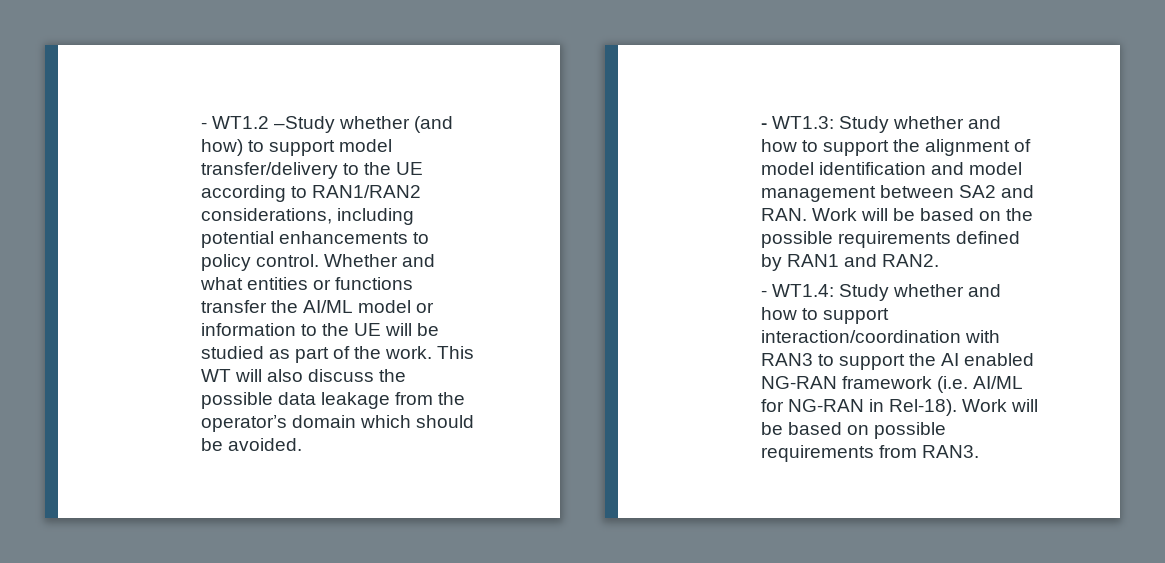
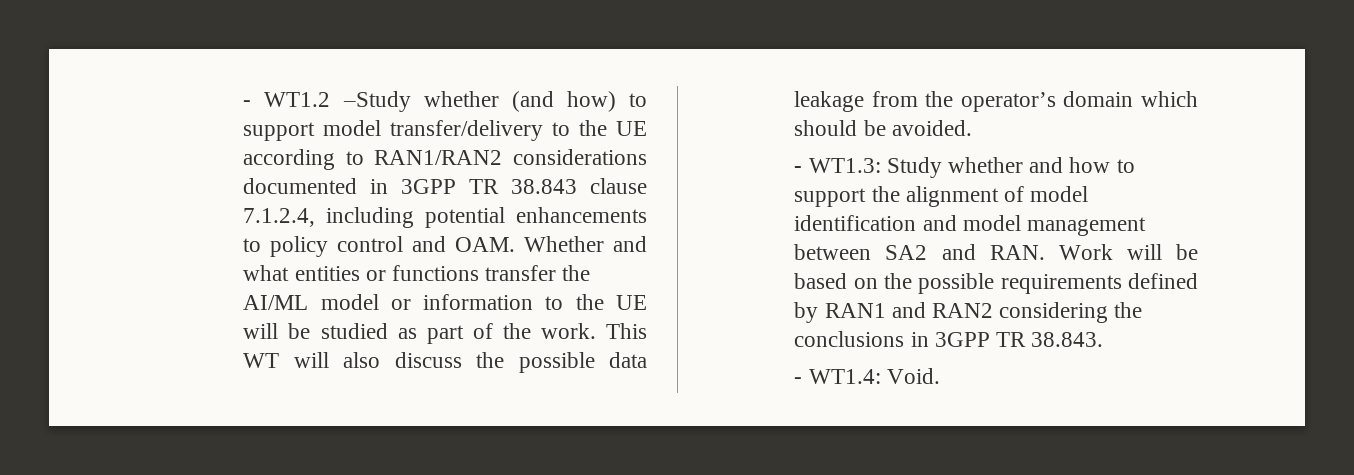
[200,208,332,224] considerations, -> [513,149,647,165] [243,178,647,194] [243,208,316,227] considerations documented in 3GPP TR 38.843 clause 7.1.2.4,
[255,254,319,267] control. -> [337,236,516,252] control and OAM.
[881,254,939,267] [760,284,1002,301] [760,307,889,324] [760,330,1000,343] [760,353,1035,370] [760,376,1023,393] [760,399,1039,416] [760,422,946,439] [760,445,979,462] RAN2. // - WT1.4: Study whether and how to support interaction/coordination with RAN3 to support the AI enabled NG-RAN framework (i.e. AI/ML for NG-RAN in Rel-18). Work will be based on possible requirements from RAN3. -> [931,302,1143,323] [794,331,1104,347] [794,368,940,384] RAN2 considering the conclusions in 3GPP TR 38.843. // - WT1.4: Void.

